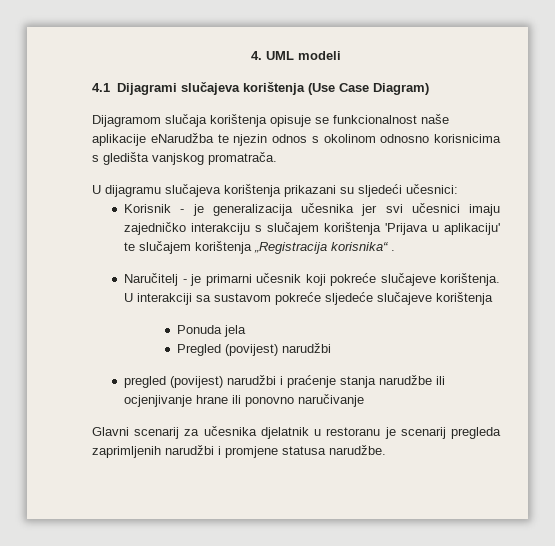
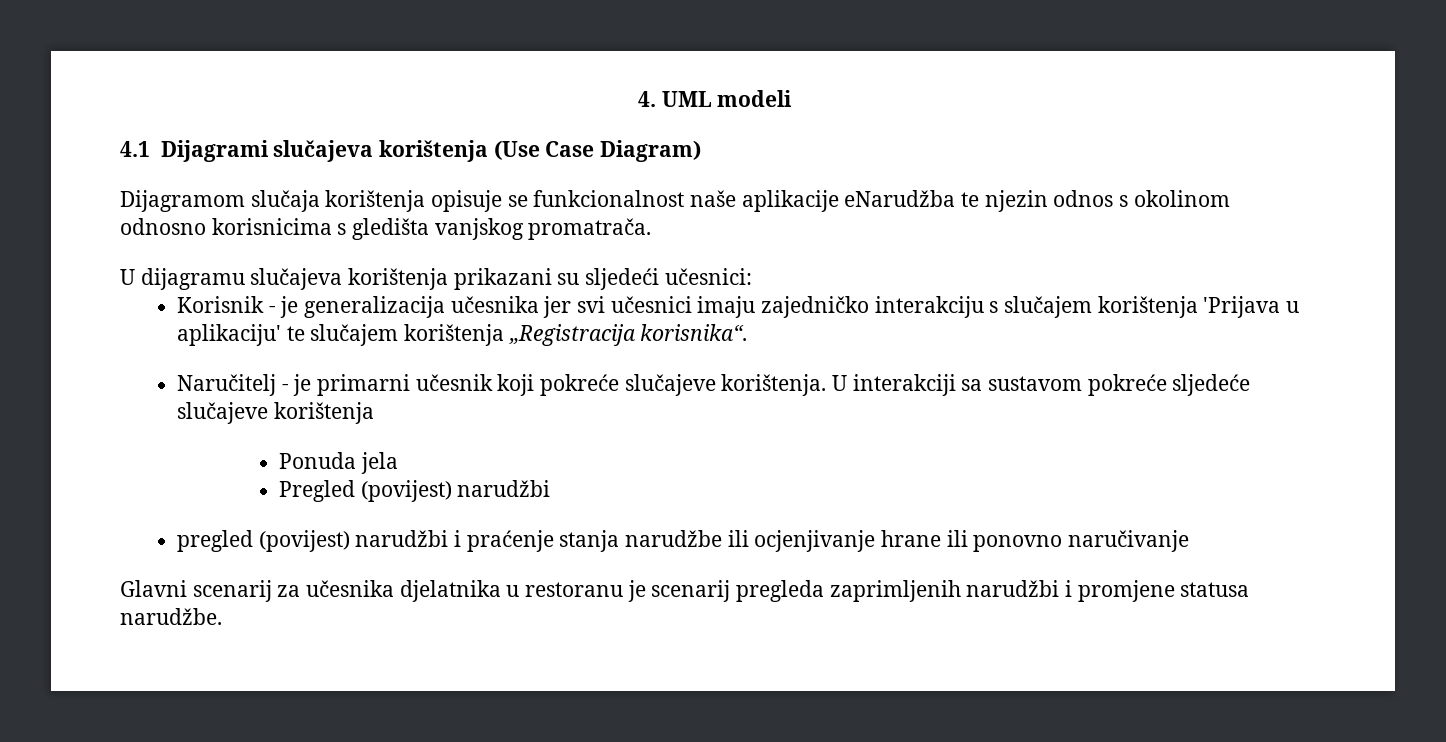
[331,242,396,251] korisnika“ . -> [640,324,748,341] korisnika“.
[260,427,309,439] djelatnik -> [399,580,501,602] djelatnika

